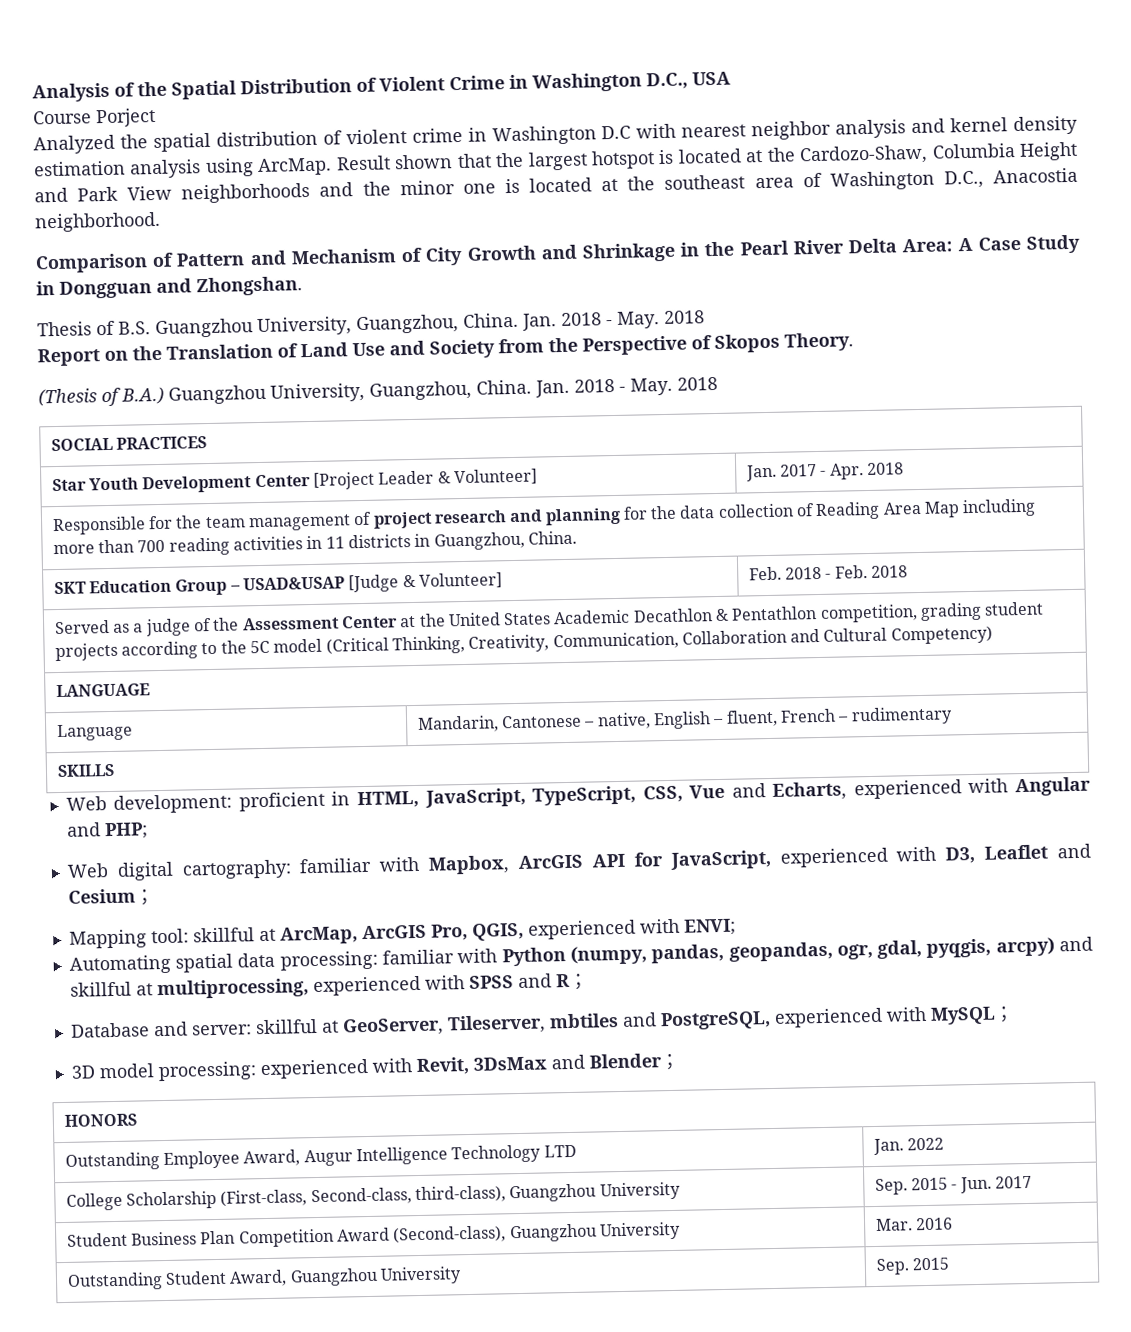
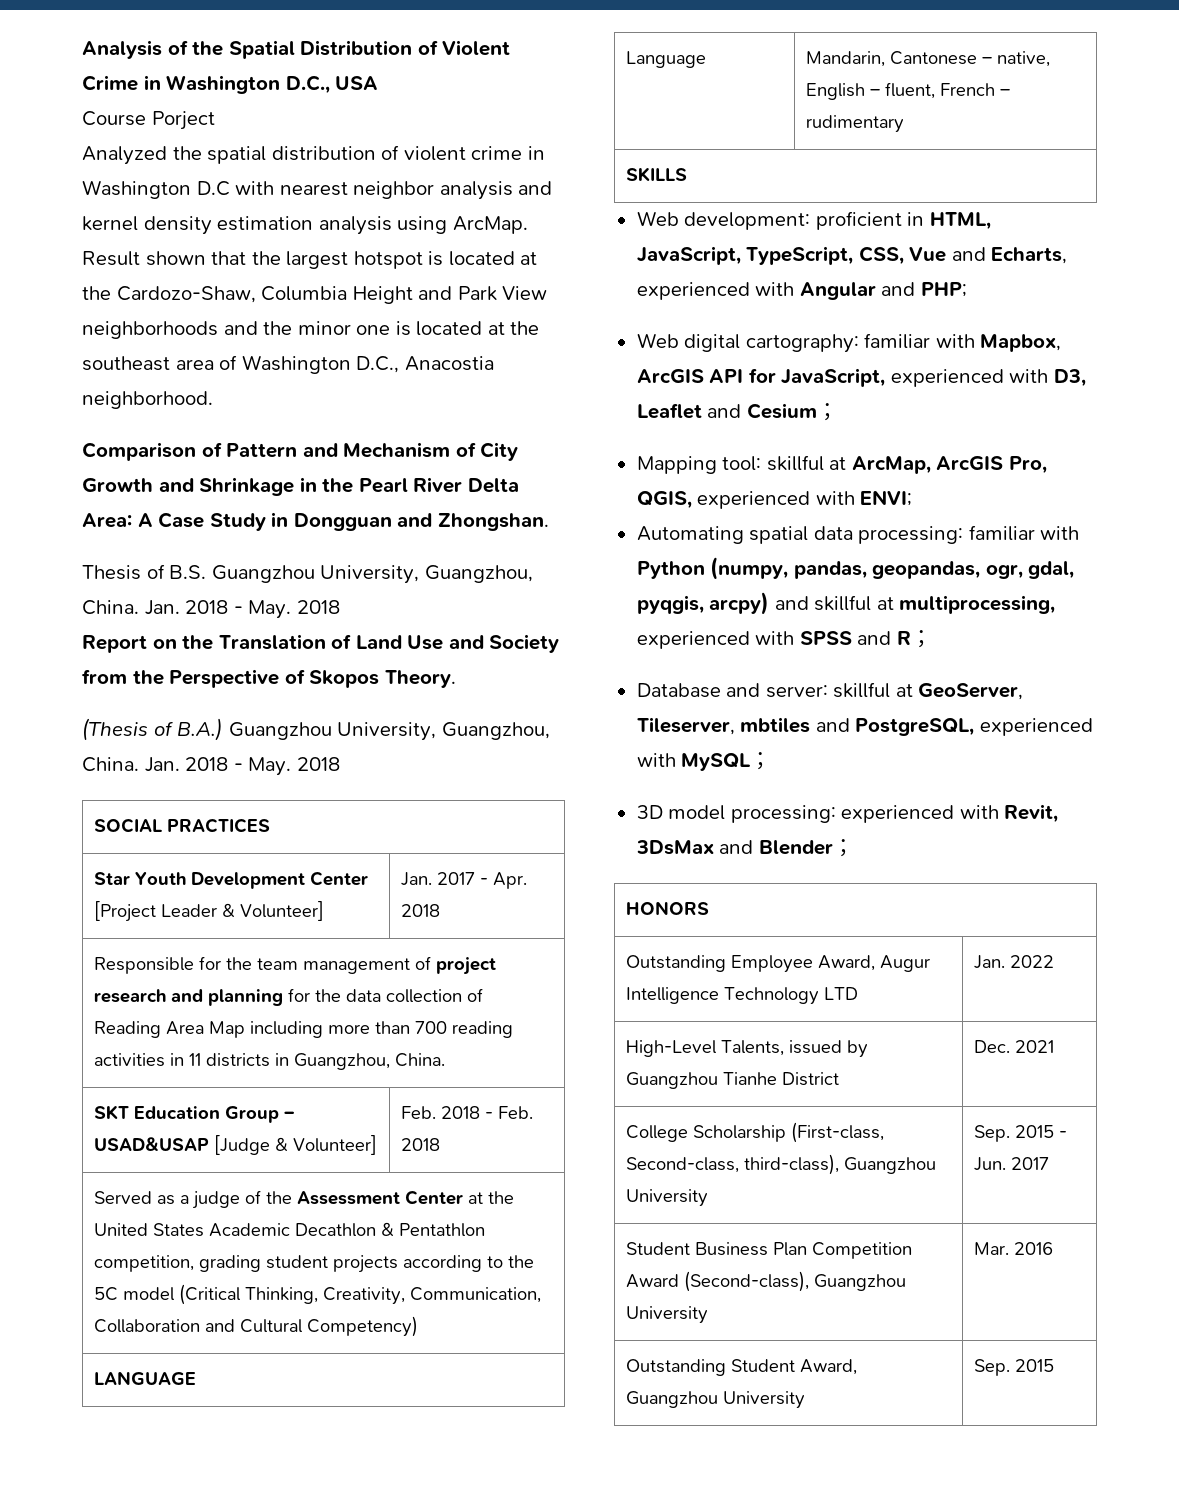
(944, 1144) none -> [625,1040,868,1058] [625,1072,839,1089] [973,1040,1054,1053] // High-Level Talents, issued by Guangzhou Tianhe District | Dec. 2021

